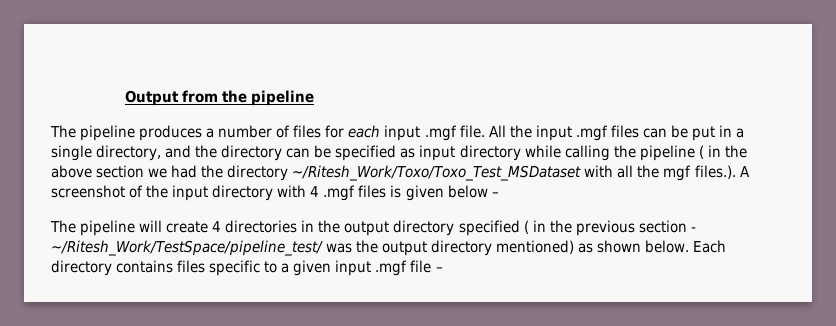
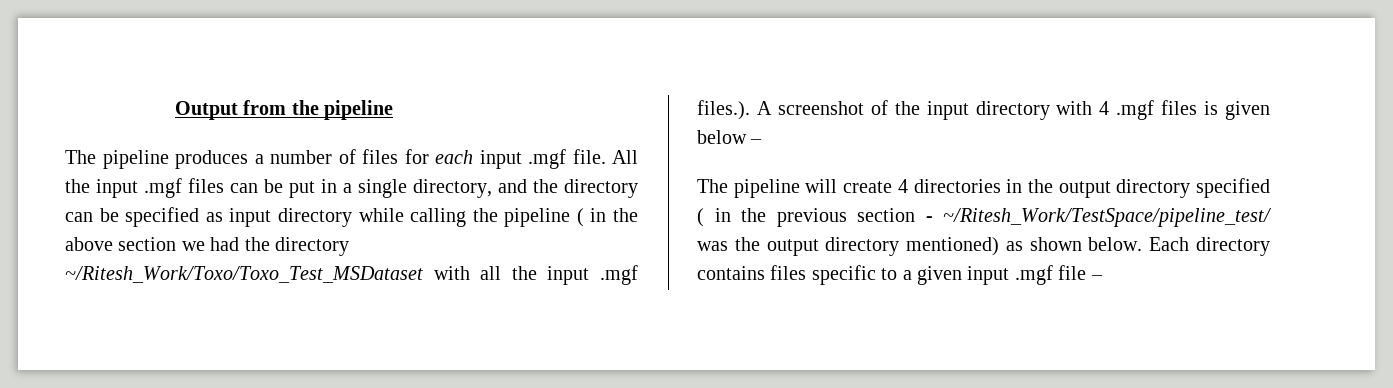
[663,165,692,181] mgf -> [547,265,639,285] input .mgf

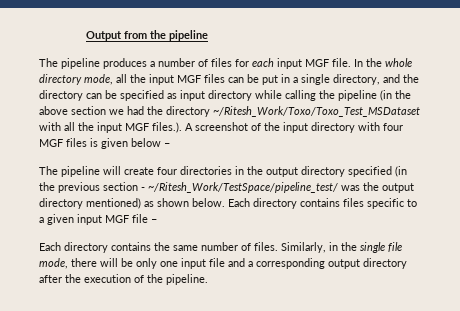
[528,149,638,169] [65,178,182,198] .mgf file. All the input .mgf -> [305,58,412,67] [39,74,201,85] MGF file. In the whole directory mode, all the input MGF
[576,208,607,227] ( in -> [380,90,392,101] (in
[600,265,639,285] .mgf -> [125,123,149,131] MGF
[1099,100,1155,120] 4 .mgf -> [383,123,403,131] [39,139,63,147] four MGF
[897,179,908,193] 4 -> [157,167,177,175] four
[697,208,731,227] ( in -> [395,166,407,177] (in
[1014,265,1053,285] .mgf -> [105,215,129,223] MGF
(1103, 277) none -> [39,242,402,253] [39,258,407,269] [39,274,208,285] // Each directory contains the same number of files. Similarly, in the single file mode, there will be only one input file and a corresponding output directory after the execution of the pipeline.

